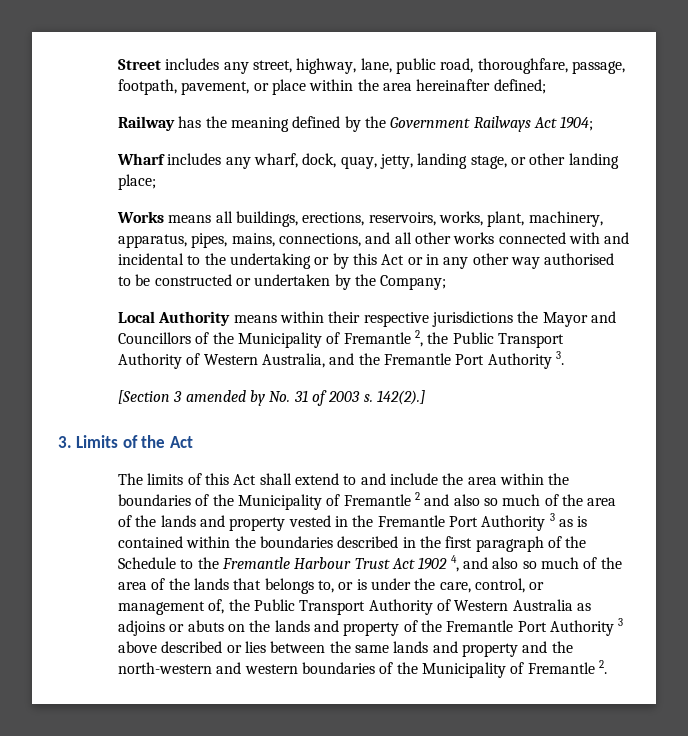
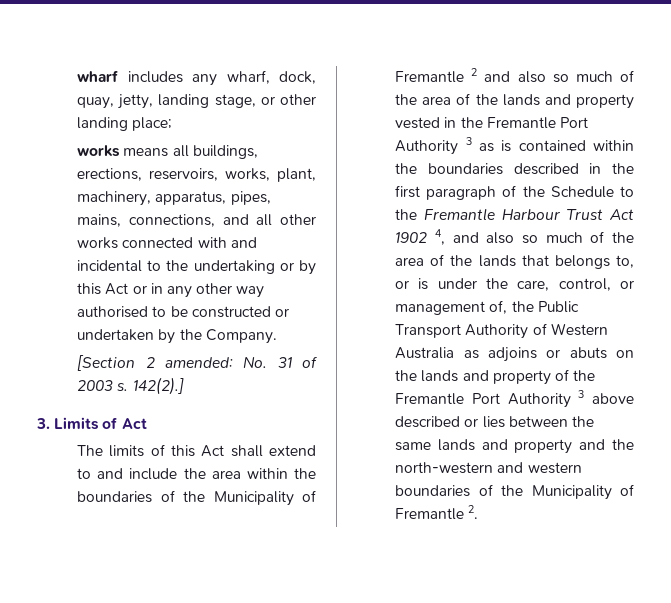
[118,58,625,74] [118,79,546,95] [118,116,594,132] [117,153,166,165] Street includes any street, highway, lane, public road, thoroughfare, passage, footpath, pavement, or place within the area hereinafter defined; // Railway has the meaning defined by the Government Railways Act 1904; // Wharf -> [77,70,119,82] wharf
[117,211,165,223] Works -> [77,145,121,157] works
[380,275,447,290] [118,311,616,327] [118,330,564,348] [118,351,564,369] [118,390,266,406] Company; // Local Authority means within their respective jurisdictions the Mayor and Councillors of the Municipality of Fremantle 2, the Public Transport Authority of Western Australia, and the Fremantle Port Authority 3. // [Section 3 amended by -> [205,329,277,344] [77,355,233,371] Company. // [Section 2 amended:
[141,435,166,448] the -> (118, 423) none

